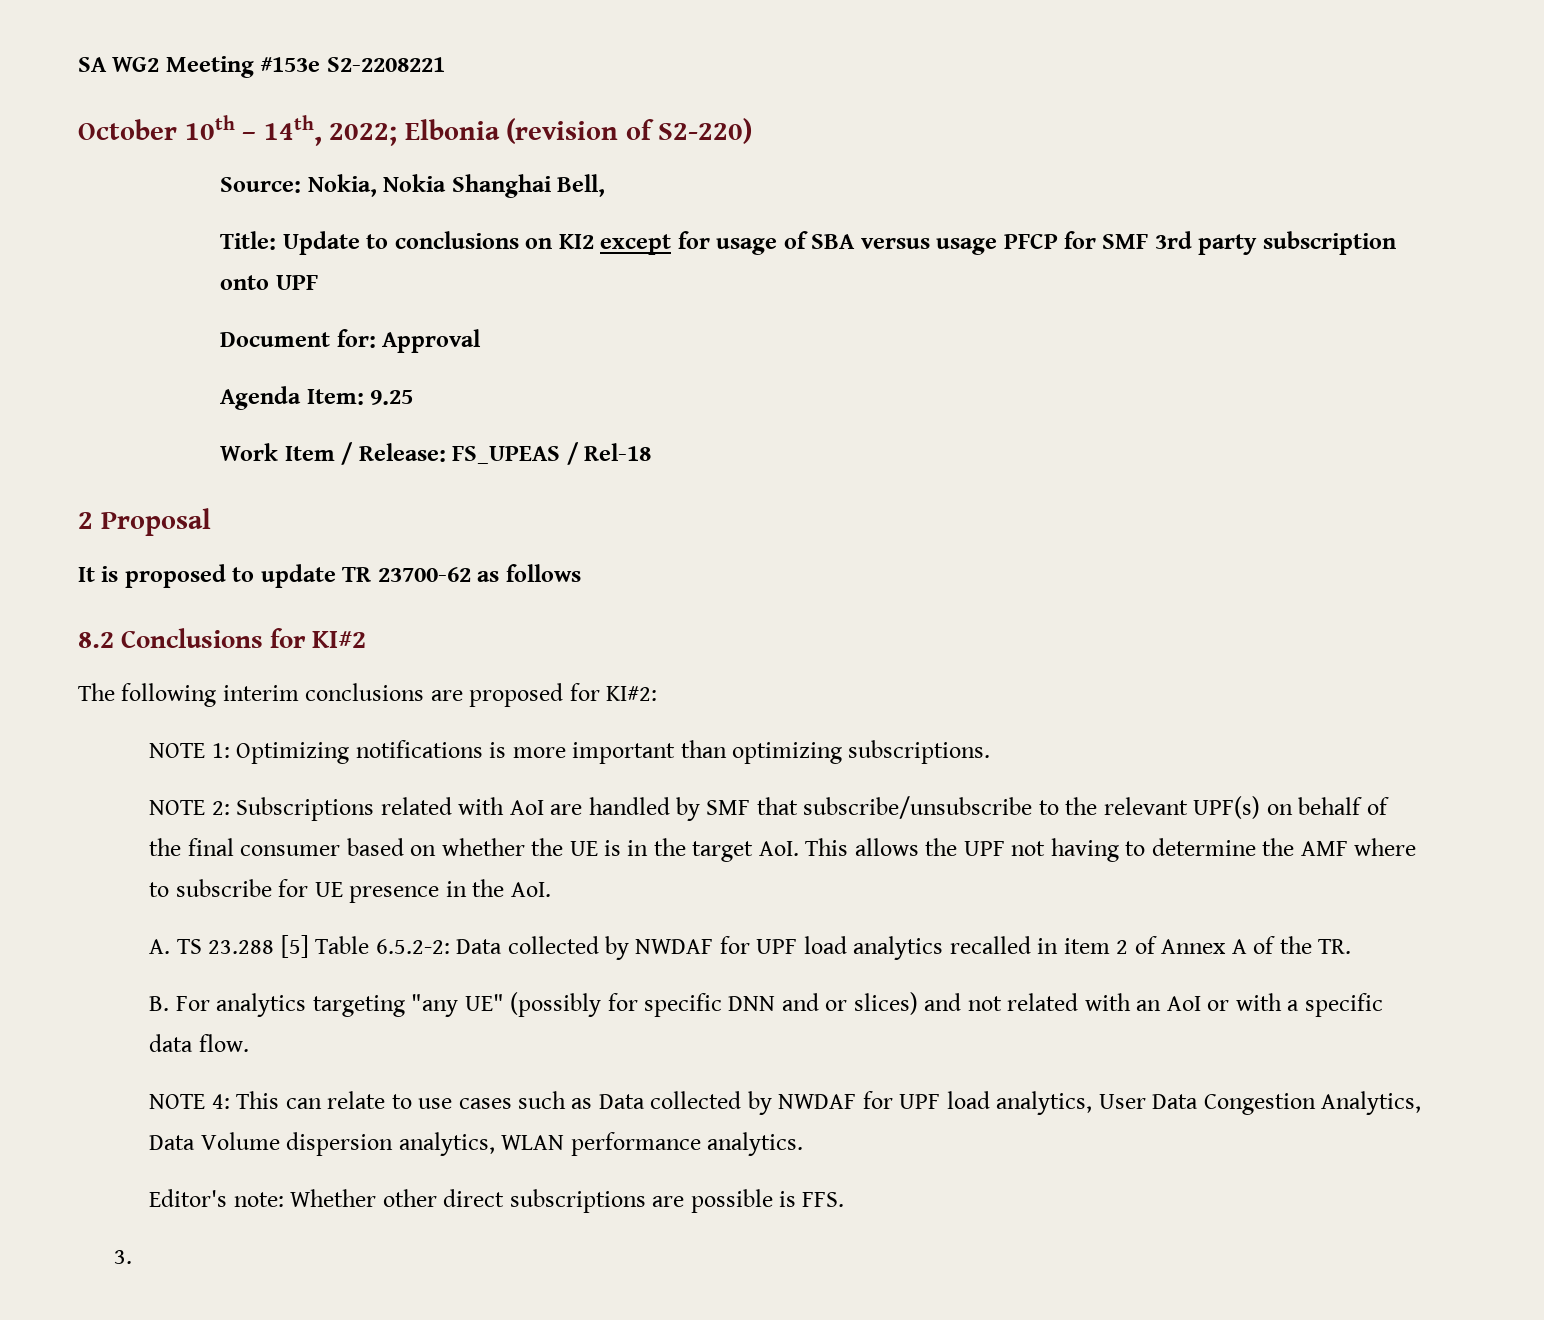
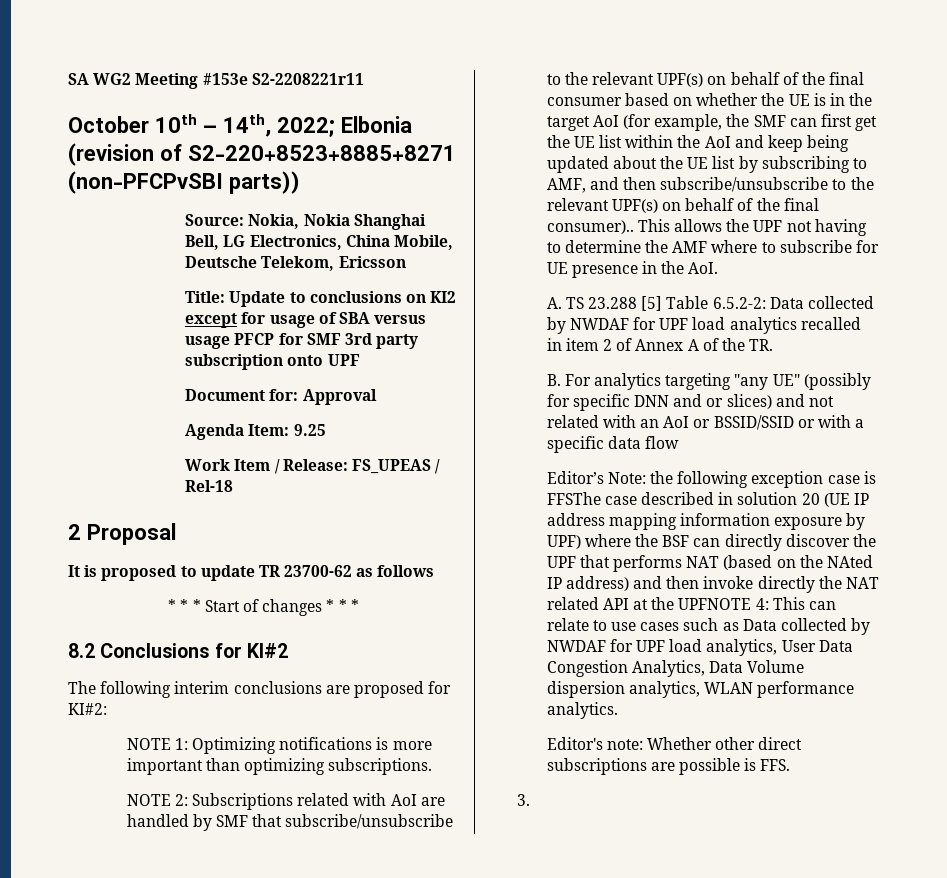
[326,57,445,72] S2-2208221 -> [251,73,364,85] S2-2208221r11
[658,118,753,144] S2-220) -> [188,145,456,161] [68,171,300,194] S2-220+8523+8885+8271 (non-PFCPvSBI parts))
(606, 185) none -> [223,235,453,250] [185,256,406,271] LG Electronics, China Mobile, Deutsche Telekom, Ericsson
(581, 573) none -> [168,599,359,616] // * * * Start of changes * * *
[758,841,799,856] AoI. -> [592,114,878,131] [546,135,850,152] [546,156,867,173] [546,177,874,193] [546,198,819,213] [546,220,634,234] AoI (for example, the SMF can first get the UE list within the AoI and keep being updated about the UE list by subscribing to AMF, and then subscribe/unsubscribe to the relevant UPF(s) on behalf of the final consumer)..
(1230, 1005) none -> [713,415,815,430] BSSID/SSID or
[198,1034,249,1052] [149,1094,206,1109] flow. // NOTE -> [644,436,679,449] [546,471,876,488] [546,492,869,507] [546,513,866,530] [546,534,876,551] [546,555,873,572] [546,576,879,593] [546,597,752,610] flow // Editor’s Note: the following exception case is FFSThe case described in solution 20 (UE IP address mapping information exposure by UPF) where the BSF can directly discover the UPF that performs NAT (based on the NAted IP address) and then invoke directly the NAT related API at the UPFNOTE

